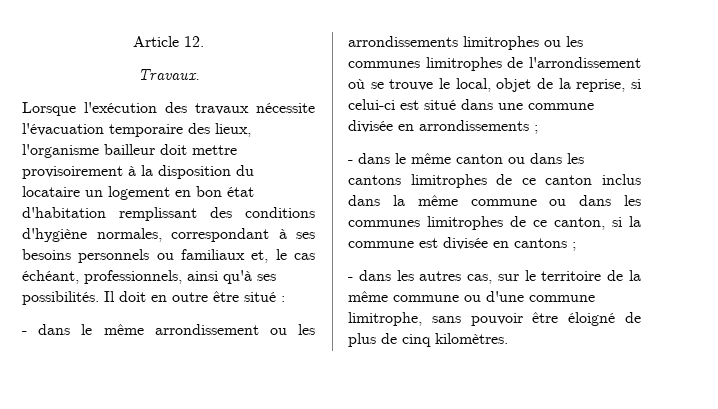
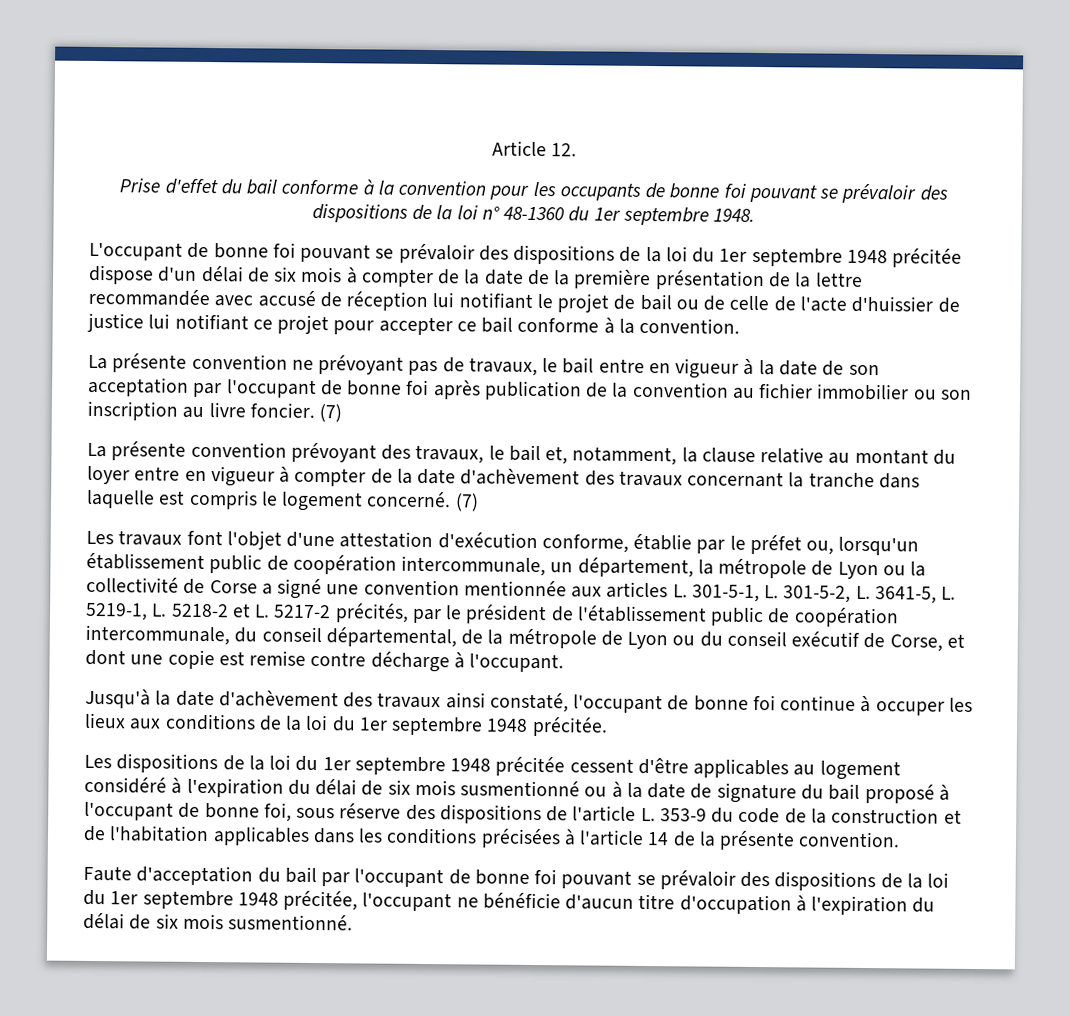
[137,69,200,80] [22,102,315,116] [22,123,251,137] [22,144,237,158] [22,165,254,179] [22,186,254,200] [22,207,315,221] [22,228,315,242] [22,249,316,263] [22,270,276,284] [22,291,285,305] [22,324,316,335] [348,36,583,50] [348,57,641,71] [348,78,641,92] [348,99,594,110] [348,120,538,134] [348,153,584,164] [348,174,641,188] [348,195,641,206] [348,216,641,230] [348,237,576,251] [348,270,641,284] [348,291,595,302] [348,312,641,326] [348,333,508,347] Travaux. // Lorsque l'exécution des travaux nécessite l'évacuation temporaire des lieux, l'organisme bailleur doit mettre provisoirement à la disposition du locataire un logement en bon état d'habitation remplissant des conditions d'hygiène normales, correspondant à ses besoins personnels ou familiaux et, le cas échéant, professionnels, ainsi qu'à ses possibilités. Il doit en outre être situé : // - dans le même arrondissement ou les arrondissements limitrophes ou les communes limitrophes de l'arrondissement où se trouve le local, objet de la reprise, si celui-ci est situé dans une commune divisée en arrondissements ; // - dans le même canton ou dans les cantons limitrophes de ce canton inclus dans la même commune ou dans les communes limitrophes de ce canton, si la commune est divisée en cantons ; // - dans les autres cas, sur le territoire de la même commune ou d'une commune limitrophe, sans pouvoir être éloigné de plus de cinq kilomètres. -> [119,178,948,204] [311,203,756,226] [89,241,963,268] [89,264,863,291] [88,288,960,313] [87,312,741,336] [88,353,880,379] [87,376,972,401] [87,400,343,423] [87,441,956,466] [87,465,920,489] [86,489,479,512] [86,530,920,556] [86,552,927,580] [86,576,957,604] [85,602,899,628] [85,624,965,652] [85,649,565,673] [85,688,973,716] [84,712,608,737] [84,753,901,781] [84,776,950,804] [84,801,962,825] [83,825,901,851] [83,865,950,892] [83,889,936,916] [83,912,354,931] Prise d'effet du bail conforme à la convention pour les occupants de bonne foi pouvant se prévaloir des dispositions de la loi n° 48-1360 du 1er septembre 1948. // L'occupant de bonne foi pouvant se prévaloir des dispositions de la loi du 1er septembre 1948 précitée dispose d'un délai de six mois à compter de la date de la première présentation de la lettre recommandée avec accusé de réception lui notifiant le projet de bail ou de celle de l'acte d'huissier de justice lui notifiant ce projet pour accepter ce bail conforme à la convention. // La présente convention ne prévoyant pas de travaux, le bail entre en vigueur à la date de son acceptation par l'occupant de bonne foi après publication de la convention au fichier immobilier ou son inscription au livre foncier. (7) // La présente convention prévoyant des travaux, le bail et, notamment, la clause relative au montant du loyer entre en vigueur à compter de la date d'achèvement des travaux concernant la tranche dans laquelle est compris le logement concerné. (7) // Les travaux font l'objet d'une attestation d'exécution conforme, établie par le préfet ou, lorsqu'un établissement public de coopération intercommunale, un département, la métropole de Lyon ou la collectivité de Corse a signé une convention mentionnée aux articles L. 301-5-1, L. 301-5-2, L. 3641-5, L. 5219-1, L. 5218-2 et L. 5217-2 précités, par le président de l'établissement public de coopération intercommunale, du conseil départemental, de la métropole de Lyon ou du conseil exécutif de Corse, et dont une copie est remise contre décharge à l'occupant. // Jusqu'à la date d'achèvement des travaux ainsi constaté, l'occupant de bonne foi continue à occuper les lieux aux conditions de la loi du 1er septembre 1948 précitée. // Les dispositions de la loi du 1er septembre 1948 précitée cessent d'être applicables au logement considéré à l'expiration du délai de six mois susmentionné ou à la date de signature du bail proposé à l'occupant de bonne foi, sous réserve des dispositions de l'article L. 353-9 du code de la construction et de l'habitation applicables dans les conditions précisées à l'article 14 de la présente convention. // Faute d'acceptation du bail par l'occupant de bonne foi pouvant se prévaloir des dispositions de la loi du 1er septembre 1948 précitée, l'occupant ne bénéficie d'aucun titre d'occupation à l'expiration du délai de six mois susmentionné.

